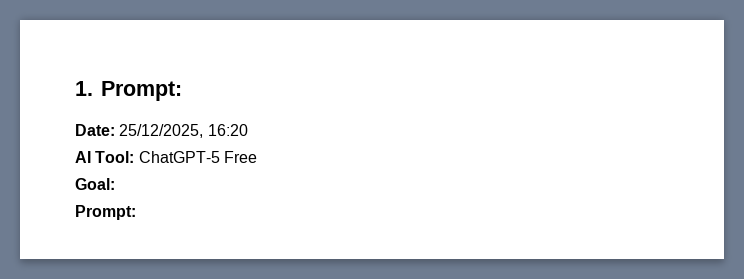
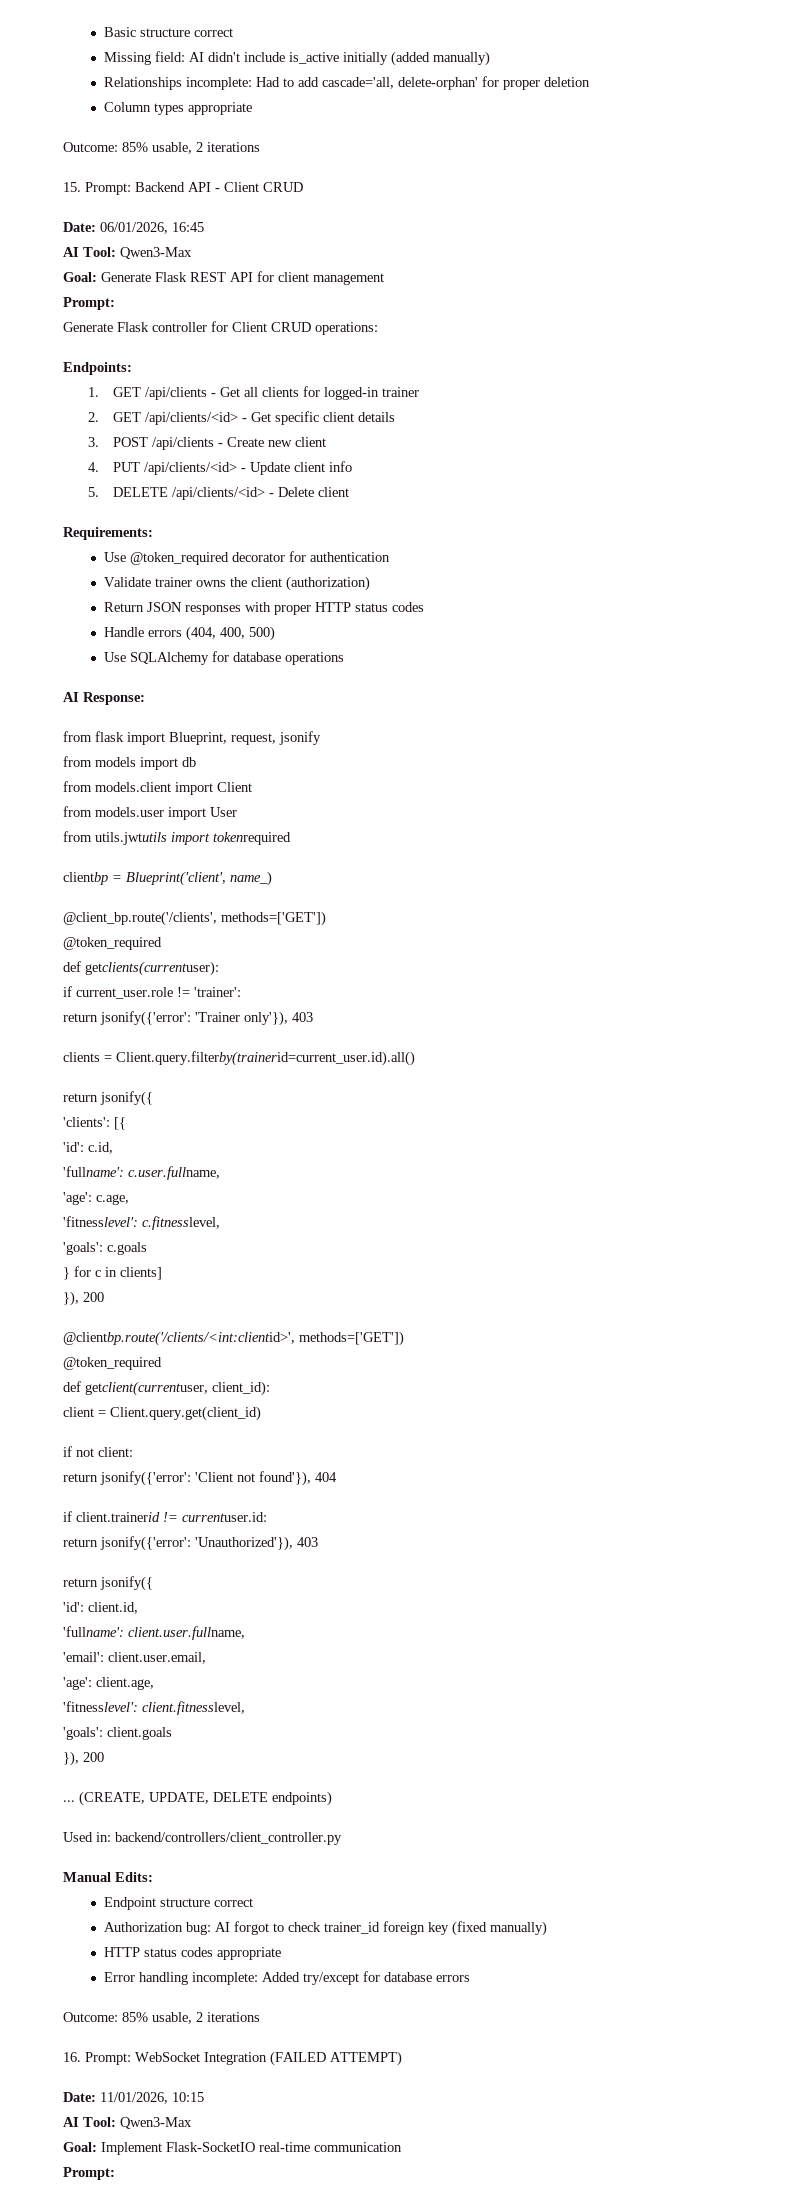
[75,81,182,101] [75,124,248,138] [75,151,257,163] [75,178,115,190] 1. Prompt: // Date: 25/12/2025, 16:20 // AI Tool: ChatGPT-5 Free // Goal: -> [103,27,233,37] [103,51,490,66] [103,76,590,90] [103,102,252,115] [63,142,260,154] [63,182,303,195] [63,222,204,234] [63,247,192,259] [63,271,384,285] [63,297,115,310] [63,321,378,335] [63,362,132,375] [87,386,419,400] [87,411,395,425] [87,437,326,450] [87,461,352,475] [87,487,349,500] [63,527,153,540] [103,551,390,565] [103,576,370,591] [103,602,424,615] [103,626,275,641] [103,651,344,665] [63,692,145,705] [63,731,321,745] [63,756,196,770] [63,781,252,795] [63,806,237,820] [63,831,291,845] [63,871,272,886] [63,911,326,926] [63,937,162,950] [63,961,219,976] [63,986,241,999] [63,1011,313,1026] [63,1051,415,1066] [63,1091,153,1106] [63,1117,126,1130] [63,1142,113,1154] [63,1166,220,1180] [63,1192,129,1205] [63,1216,220,1230] [63,1242,147,1255] [63,1266,162,1280] [63,1291,104,1306] [63,1331,404,1346] [63,1357,162,1370] [63,1381,270,1396] [63,1406,261,1421] [63,1446,133,1457] [63,1471,337,1486] [63,1511,267,1522] [63,1536,318,1551] [63,1576,153,1591] [63,1602,138,1614] [63,1626,245,1640] [63,1652,206,1664] [63,1677,154,1690] [63,1701,245,1715] [63,1727,172,1740] [63,1751,104,1766] [63,1791,332,1806] [63,1832,342,1845] [63,1872,153,1882] [103,1897,253,1910] [103,1921,547,1936] [103,1947,281,1960] [103,1971,470,1985] [63,2012,260,2024] [63,2051,402,2066] [63,2092,204,2104] [63,2117,192,2129] [63,2142,402,2155] Basic structure correct // Missing field: AI didn't include is_active initially (added manually) // Relationships incomplete: Had to add cascade='all, delete-orphan' for proper deletion // Column types appropriate // Outcome: 85% usable, 2 iterations // 15. Prompt: Backend API - Client CRUD // Date: 06/01/2026, 16:45 // AI Tool: Qwen3-Max // Goal: Generate Flask REST API for client management // Prompt: // Generate Flask controller for Client CRUD operations: // Endpoints: // 1. GET /api/clients - Get all clients for logged-in trainer // 2. GET /api/clients/<id> - Get specific client details // 3. POST /api/clients - Create new client // 4. PUT /api/clients/<id> - Update client info // 5. DELETE /api/clients/<id> - Delete client // Requirements: // Use @token_required decorator for authentication // Validate trainer owns the client (authorization) // Return JSON responses with proper HTTP status codes // Handle errors (404, 400, 500) // Use SQLAlchemy for database operations // AI Response: // from flask import Blueprint, request, jsonify // from models import db // from models.client import Client // from models.user import User // from utils.jwtutils import tokenrequired // clientbp = Blueprint('client', name_) // @client_bp.route('/clients', methods=['GET']) // @token_required // def getclients(currentuser): // if current_user.role != 'trainer': // return jsonify({'error': 'Trainer only'}), 403 // clients = Client.query.filterby(trainerid=current_user.id).all() // return jsonify({ // 'clients': [{ // 'id': c.id, // 'fullname': c.user.fullname, // 'age': c.age, // 'fitnesslevel': c.fitnesslevel, // 'goals': c.goals // } for c in clients] // }), 200 // @clientbp.route('/clients/<int:clientid>', methods=['GET']) // @token_required // def getclient(currentuser, client_id): // client = Client.query.get(client_id) // if not client: // return jsonify({'error': 'Client not found'}), 404 // if client.trainerid != currentuser.id: // return jsonify({'error': 'Unauthorized'}), 403 // return jsonify({ // 'id': client.id, // 'fullname': client.user.fullname, // 'email': client.user.email, // 'age': client.age, // 'fitnesslevel': client.fitnesslevel, // 'goals': client.goals // }), 200 // ... (CREATE, UPDATE, DELETE endpoints) // Used in: backend/controllers/client_controller.py // Manual Edits: // Endpoint structure correct // Authorization bug: AI forgot to check trainer_id foreign key (fixed manually) // HTTP status codes appropriate // Error handling incomplete: Added try/except for database errors // Outcome: 85% usable, 2 iterations // 16. Prompt: WebSocket Integration (FAILED ATTEMPT) // Date: 11/01/2026, 10:15 // AI Tool: Qwen3-Max // Goal: Implement Flask-SocketIO real-time communication

